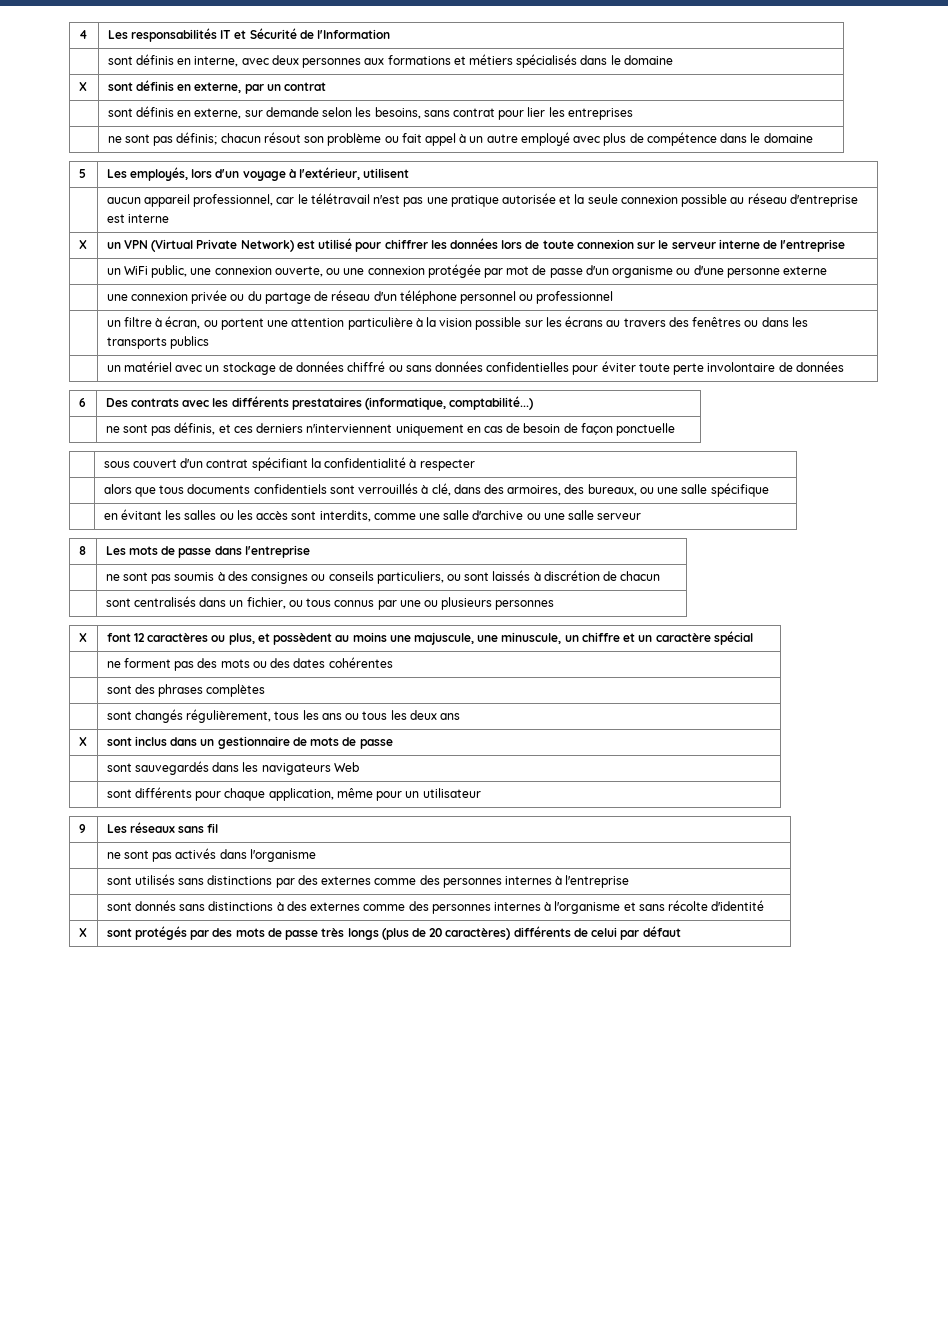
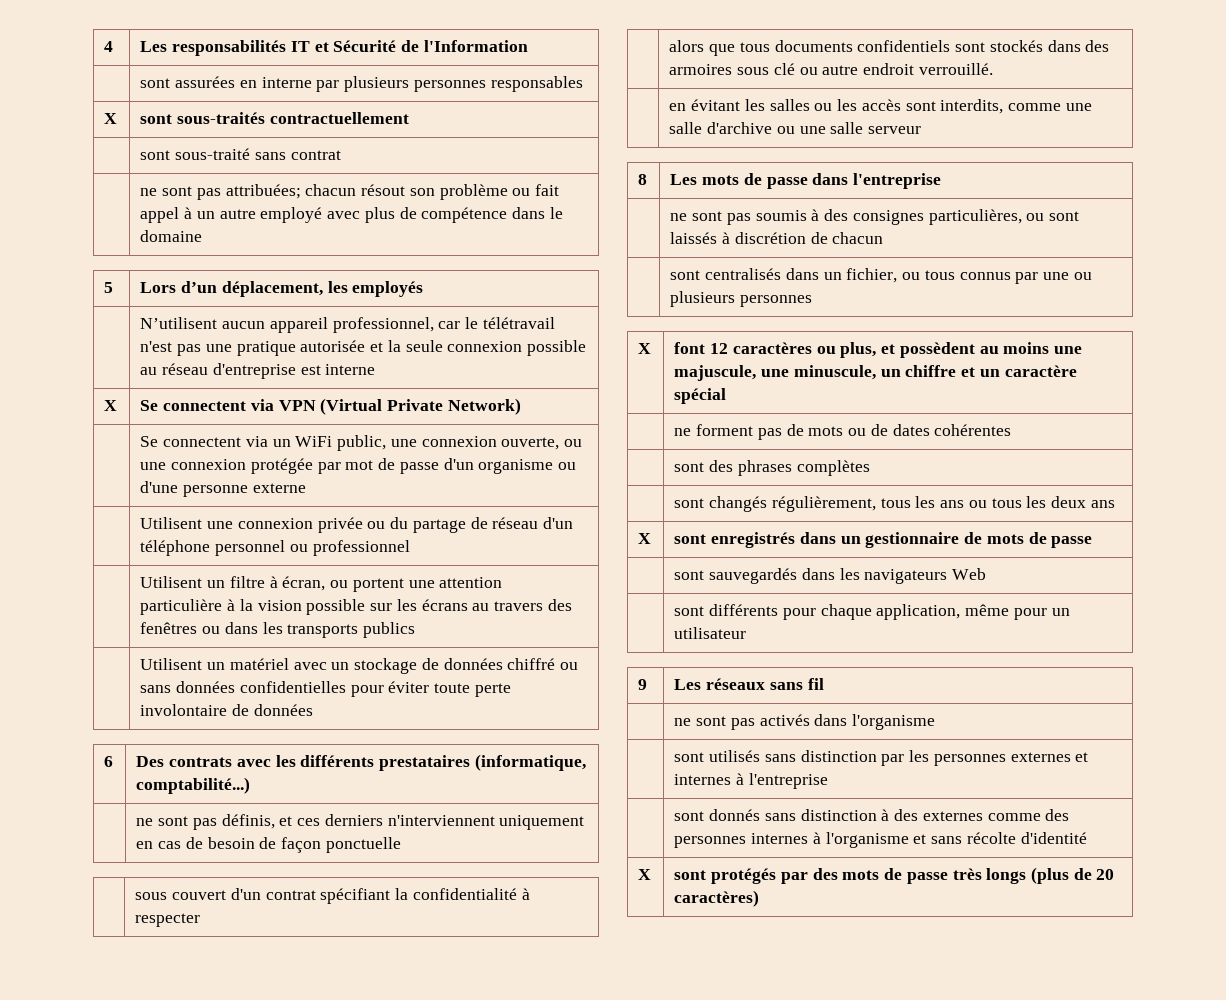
[135,54,673,68] [78,82,87,91] [107,80,327,94] [107,106,633,120] [107,132,218,146] définis en interne, avec deux personnes aux formations et métiers spécialisés dans le domaine // X | sont définis en externe, par un contrat // | sont définis en externe, sur demande selon les besoins, sans contrat pour lier les entreprises // | ne sont pas définis; -> [175,76,583,92] [104,113,118,124] [140,112,409,124] [140,148,341,160] [140,184,301,200] assurées en interne par plusieurs personnes responsables // X | sont sous-traités contractuellement // | sont sous-traité sans contrat // | ne sont pas attribuées;
[106,167,410,181] Les employés, lors d'un voyage à l'extérieur, utilisent // | -> [140,281,424,297] [140,317,218,329] Lors d’un déplacement, les employés // | N’utilisent
[106,242,121,249] un -> [140,399,274,411] Se connectent via
[296,238,846,252] est utilisé pour chiffrer les données lors de toute connexion sur le serveur interne de l'entreprise // | -> [140,436,268,447] // | Se connectent via
(828, 270) none -> [140,517,203,529] Utilisent
(614, 297) none -> [140,576,203,588] Utilisent
(209, 342) none -> [140,658,203,670] Utilisent
[358,483,769,497] verrouillés à clé, dans des armoires, des bureaux, ou une salle spécifique -> [989,40,1110,52] [669,63,993,75] stockés dans des armoires sous clé ou autre endroit verrouillé.
[311,571,444,584] ou conseils particuliers, -> [928,209,1022,225] particulières,
[197,658,218,668] des -> [786,424,804,436] de
[270,658,291,668] des -> [870,424,888,436] de
[134,736,167,746] inclus -> [711,532,796,548] enregistrés
[207,875,502,888] distinctions par des externes comme des personnes -> [800,750,1089,766] distinction par les personnes externes et
[208,901,274,911] distinctions -> [800,809,877,821] distinction
[513,926,681,940] différents de celui par défaut -> (760, 898) none

